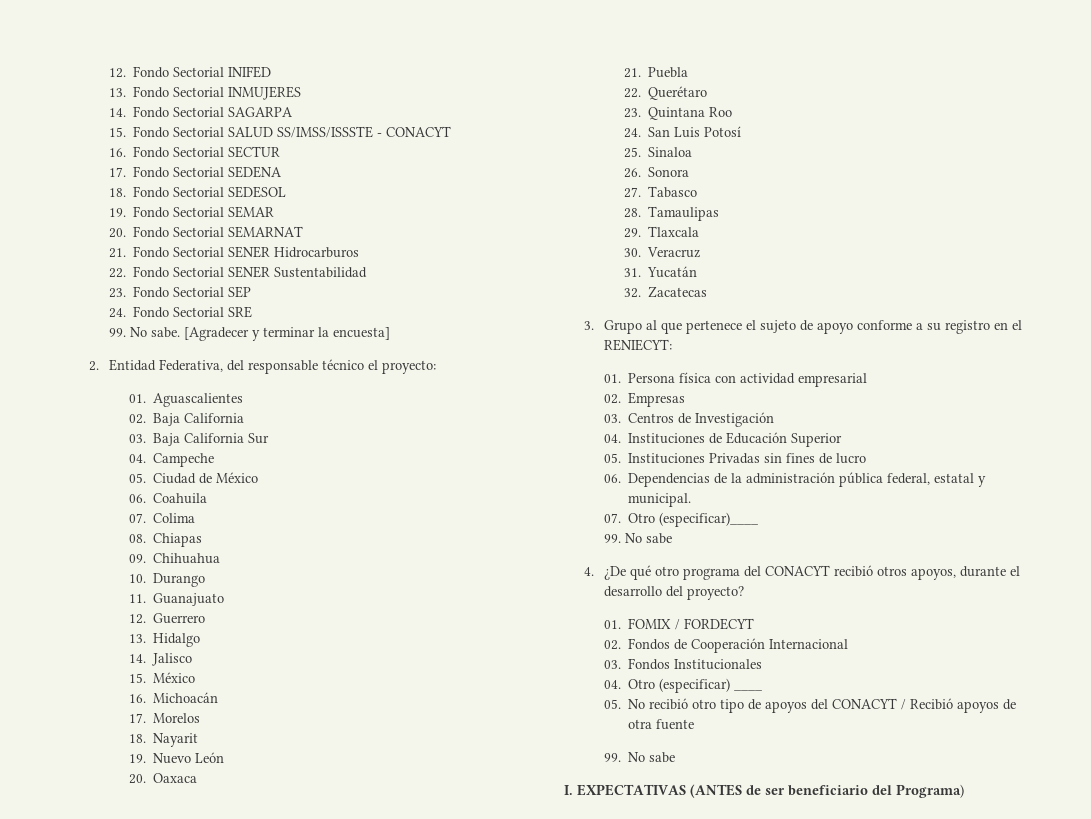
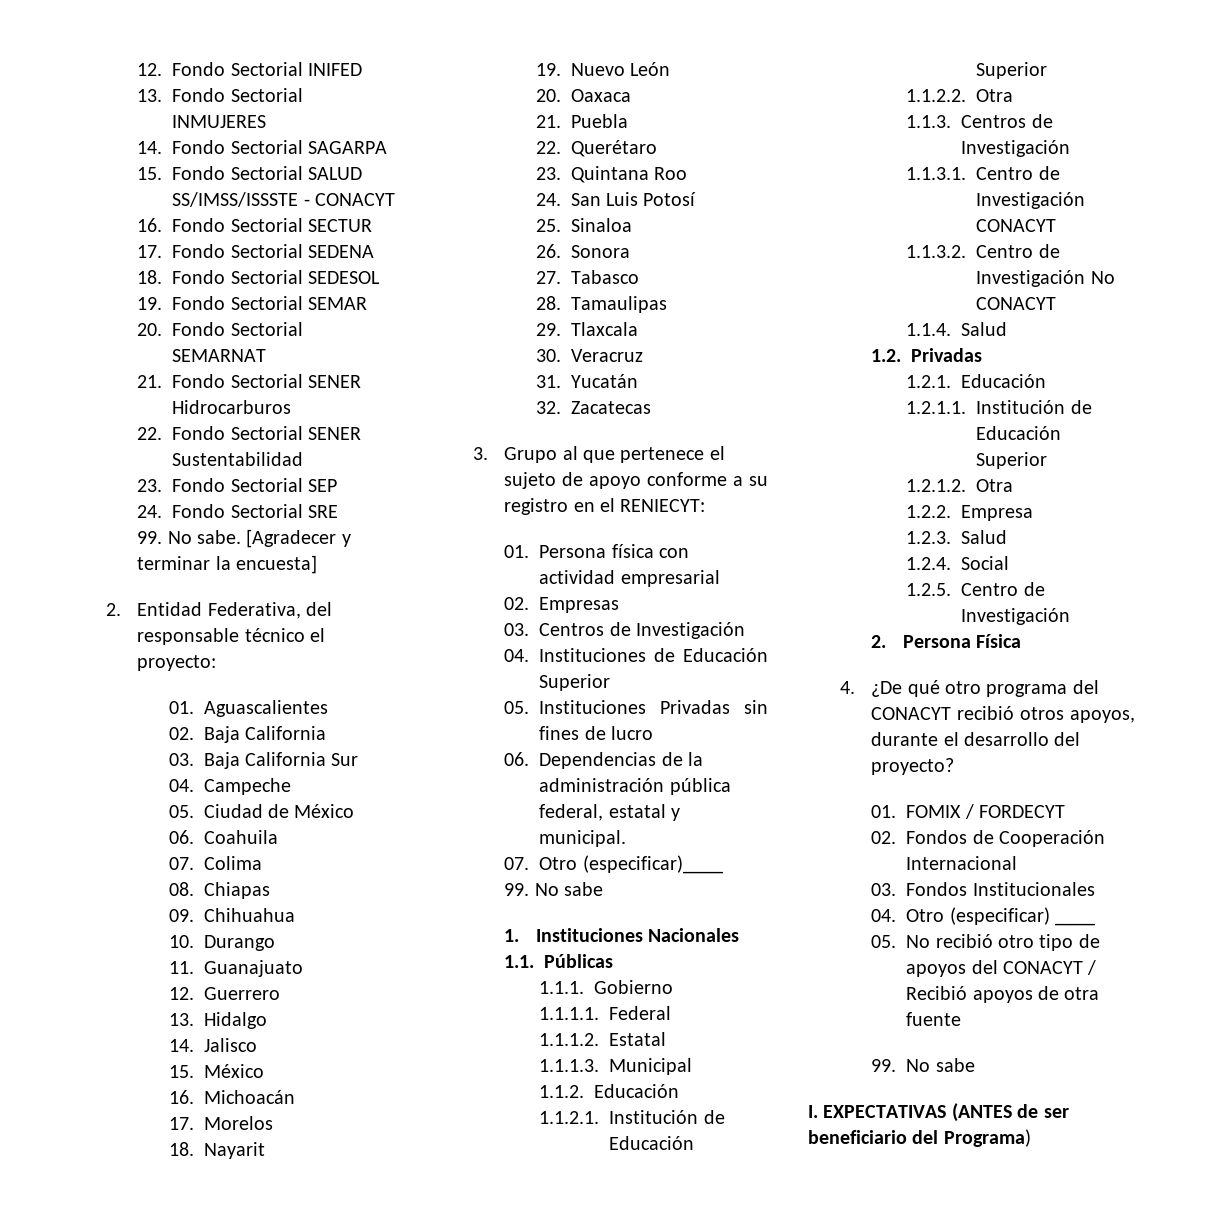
(673, 538) none -> [504,928,740,942] [504,954,614,968] [539,980,674,994] [539,1006,672,1020] [539,1032,667,1046] [539,1058,693,1075] [539,1084,680,1098] [539,1110,725,1124] [609,1136,695,1150] [976,62,1048,79] [906,89,1014,102] [906,114,1053,128] [961,140,1071,157] [906,166,1060,180] [976,192,1086,209] [976,219,1057,232] [906,244,1060,258] [976,270,1115,287] [976,297,1057,310] [906,322,1008,336] [871,348,983,362] [906,374,1047,388] [906,400,1092,414] [976,426,1062,440] [976,452,1048,469] [906,479,1014,492] [906,505,1034,521] [906,530,1008,544] [906,556,1010,570] [906,582,1045,596] [961,608,1071,625] [871,634,1022,648] // 1. Instituciones Nacionales // 1.1. Públicas // 1.1.1. Gobierno // 1.1.1.1. Federal // 1.1.1.2. Estatal // 1.1.1.3. Municipal // 1.1.2. Educación // 1.1.2.1. Institución de Educación Superior // 1.1.2.2. Otra // 1.1.3. Centros de Investigación // 1.1.3.1. Centro de Investigación CONACYT // 1.1.3.2. Centro de Investigación No CONACYT // 1.1.4. Salud // 1.2. Privadas // 1.2.1. Educación // 1.2.1.1. Institución de Educación Superior // 1.2.1.2. Otra // 1.2.2. Empresa // 1.2.3. Salud // 1.2.4. Social // 1.2.5. Centro de Investigación // 2. Persona Física

